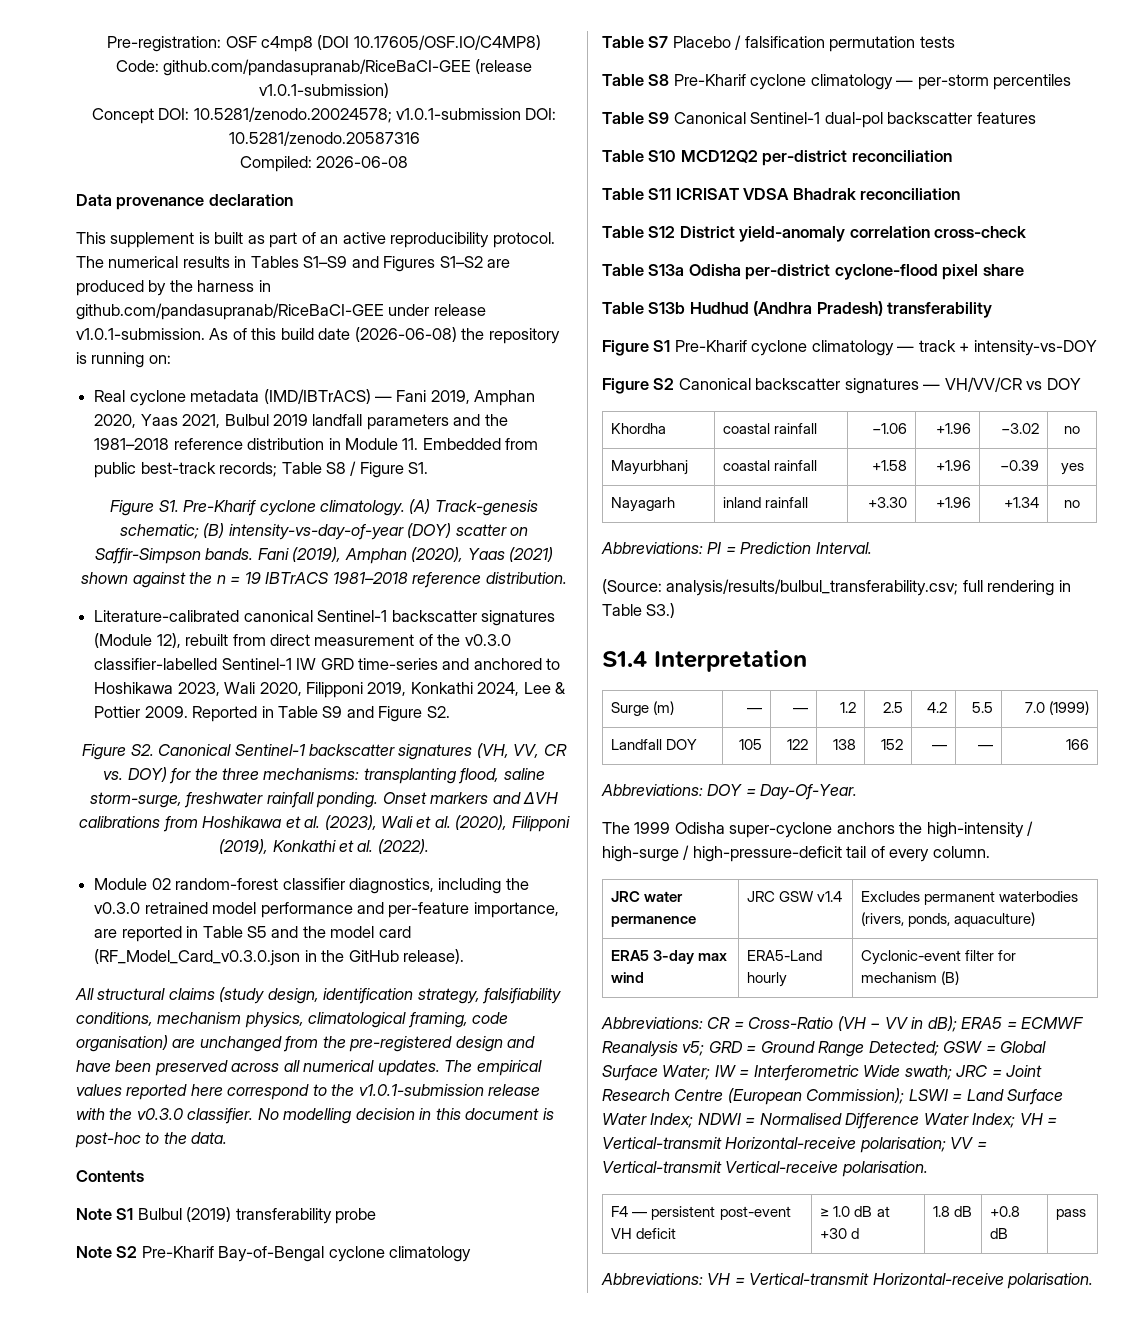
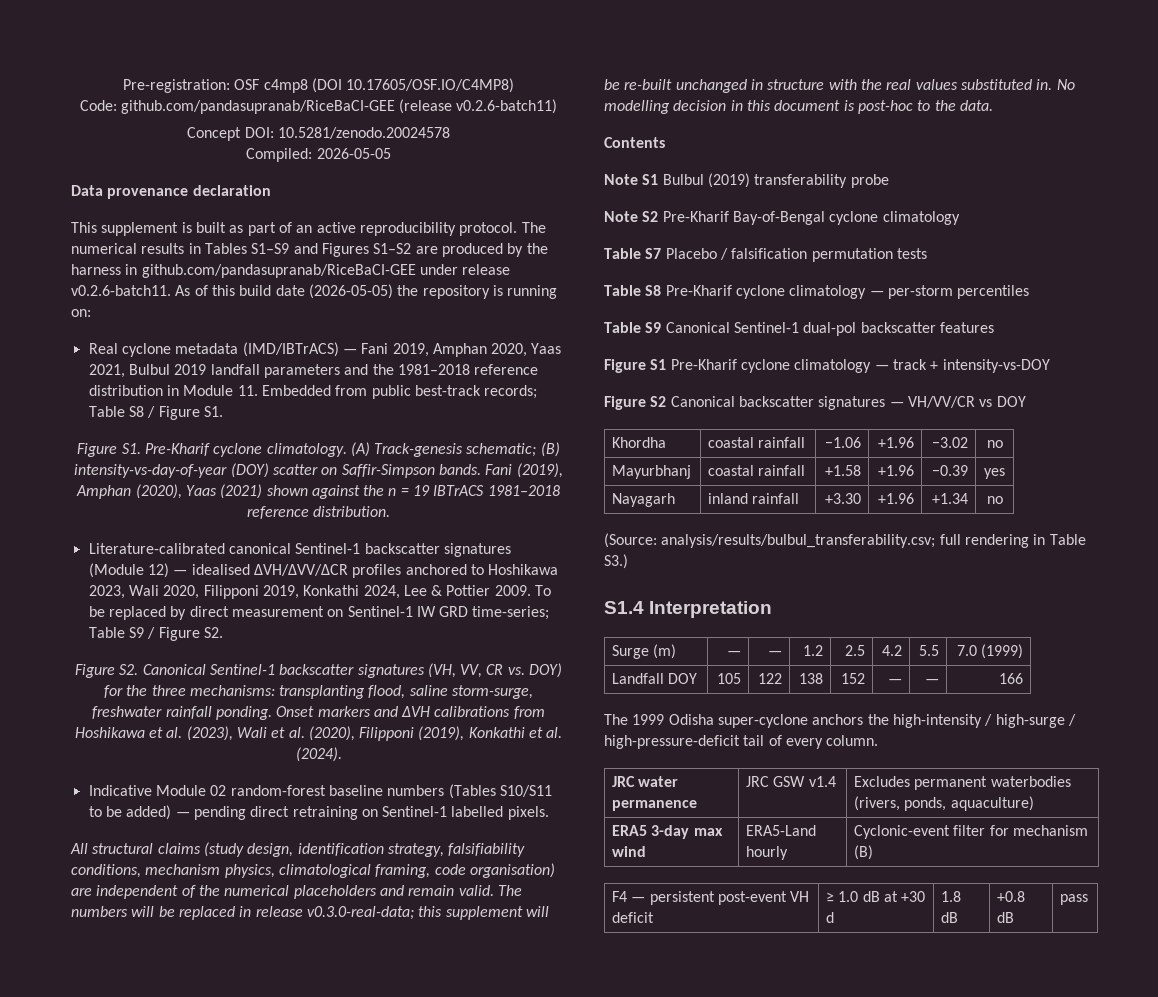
[259,83,389,98] v1.0.1-submission) -> [456,99,558,114] v0.2.6-batch11)
[193,107,557,123] [228,131,420,146] 10.5281/zenodo.20024578; v1.0.1-submission DOI: 10.5281/zenodo.20587316 -> [277,127,450,139] 10.5281/zenodo.20024578
[316,156,409,168] 2026-06-08 -> [316,148,391,159] 2026-05-05
[76,328,205,340] v1.0.1-submission. -> [71,285,171,296] v0.2.6-batch11.
[354,327,457,342] (2026-06-08) -> [308,284,393,299] (2026-05-05)
[156,633,511,648] [94,658,470,670] 12), rebuilt from direct measurement of the v0.3.0 classifier-labelled Sentinel-1 IW GRD time-series and -> [147,563,402,578] 12) — idealised ΔVH/ΔVV/ΔCR profiles
[192,706,374,722] Reported in Table S9 and -> [535,585,552,596] [88,606,550,620] [88,627,156,639] To be replaced by direct measurement on Sentinel-1 IW GRD time-series; Table S9 /
[377,839,429,854] (2022). // -> [295,747,342,762] [88,785,152,796] (2024). // Indicative
[282,878,529,894] [94,902,559,918] [94,926,411,942] [94,949,464,966] classifier diagnostics, including the v0.3.0 retrained model performance and per-feature importance, are reported in Table S5 and the model card (RF_Model_Card_v0.3.0.json in the GitHub release). -> [328,784,552,799] [88,805,549,820] baseline numbers (Tables S10/S11 to be added) — pending direct retraining on Sentinel-1 labelled pixels.
[199,1036,536,1052] [76,1060,542,1076] [76,1084,541,1100] [76,1108,254,1124] unchanged from the pre-registered design and have been preserved across all numerical updates. The empirical values reported here correspond to the v1.0.1-submission release with the v0.3.0 classifier. -> [96,885,522,899] [71,906,549,920] [604,79,1053,93] independent of the numerical placeholders and remain valid. The numbers will be replaced in release v0.3.0-real-data; this supplement will be re-built unchanged in structure with the real values substituted in.
[602,150,952,166] [602,188,961,200] [602,226,1027,242] [602,264,1024,280] [602,301,993,318] // Table S10 MCD12Q2 per-district reconciliation // Table S11 ICRISAT VDSA Bhadrak reconciliation // Table S12 District yield-anomaly correlation cross-check // Table S13a Odisha per-district cyclone-flood pixel share // Table S13b Hudhud (Andhra Pradesh) transferability -> (994, 327) none
[601,542,872,554] // Abbreviations: PI = Prediction Interval. -> (1003, 500) none
[601,784,858,800] // Abbreviations: DOY = Day-Of-Year. -> (1023, 678) none
[601,1016,1085,1032] [602,1041,1047,1057] [602,1065,1043,1081] [602,1088,1064,1105] [602,1113,1058,1129] [602,1137,987,1153] [602,1161,928,1177] // Abbreviations: CR = Cross-Ratio (VH − VV in dB); ERA5 = ECMWF Reanalysis v5; GRD = Ground Range Detected; GSW = Global Surface Water; IW = Interferometric Wide swath; JRC = Joint Research Centre (European Commission); LSWI = Land Surface Water Index; NDWI = Normalised Difference Water Index; VH = Vertical-transmit Horizontal-receive polarisation; VV = Vertical-transmit Vertical-receive polarisation. -> (874, 852) none
[601,1273,1094,1289] // Abbreviations: VH = Vertical-transmit Horizontal-receive polarisation. -> (1089, 899) none

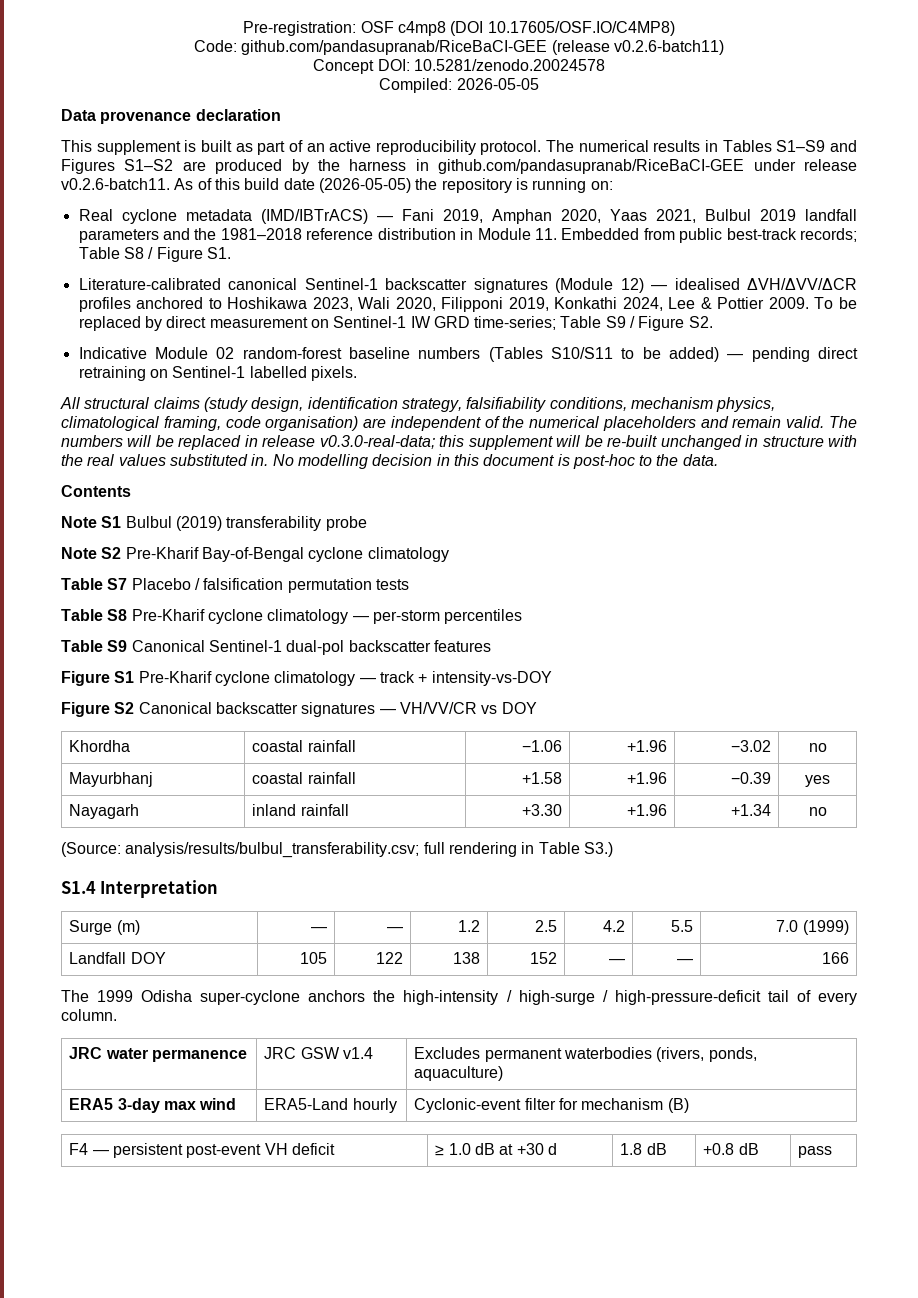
[77,442,560,457] [74,463,563,478] [76,484,560,499] [246,506,391,519] // Figure S1. Pre-Kharif cyclone climatology. (A) Track-genesis schematic; (B) intensity-vs-day-of-year (DOY) scatter on Saffir-Simpson bands. Fani (2019), Amphan (2020), Yaas (2021) shown against the n = 19 IBTrACS 1981–2018 reference distribution. -> (231, 253) none
[74,663,563,678] [103,685,534,699] [92,706,545,720] [74,726,563,741] [295,747,342,762] // Figure S2. Canonical Sentinel-1 backscatter signatures (VH, VV, CR vs. DOY) for the three mechanisms: transplanting flood, saline storm-surge, freshwater rainfall ponding. Onset markers and ΔVH calibrations from Hoshikawa et al. (2023), Wali et al. (2020), Filipponi (2019), Konkathi et al. (2024). -> (713, 322) none

